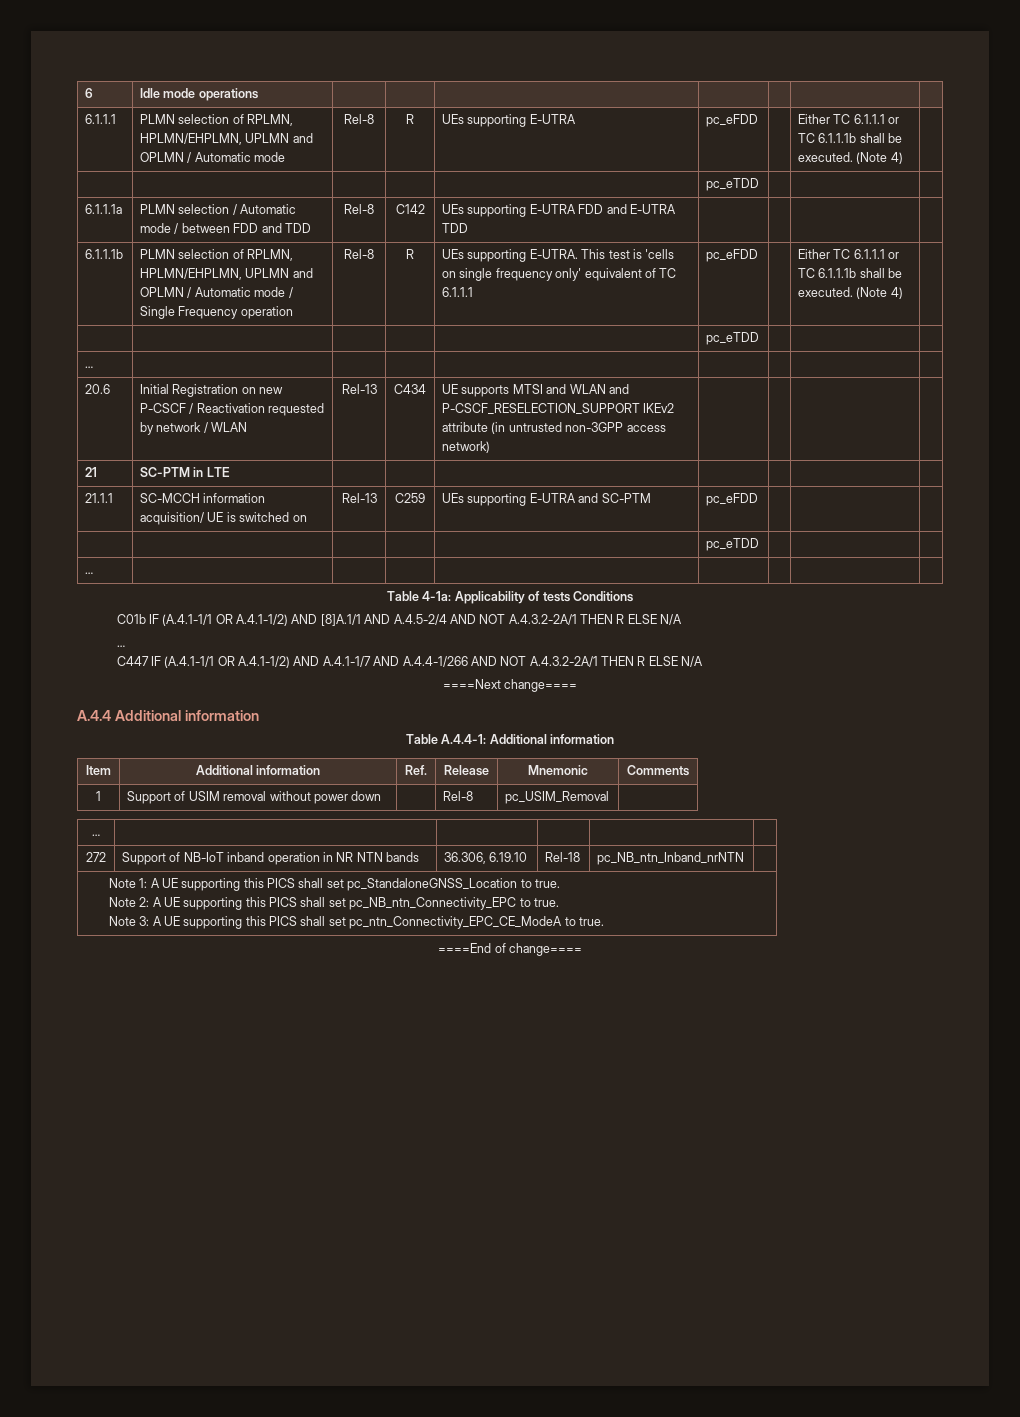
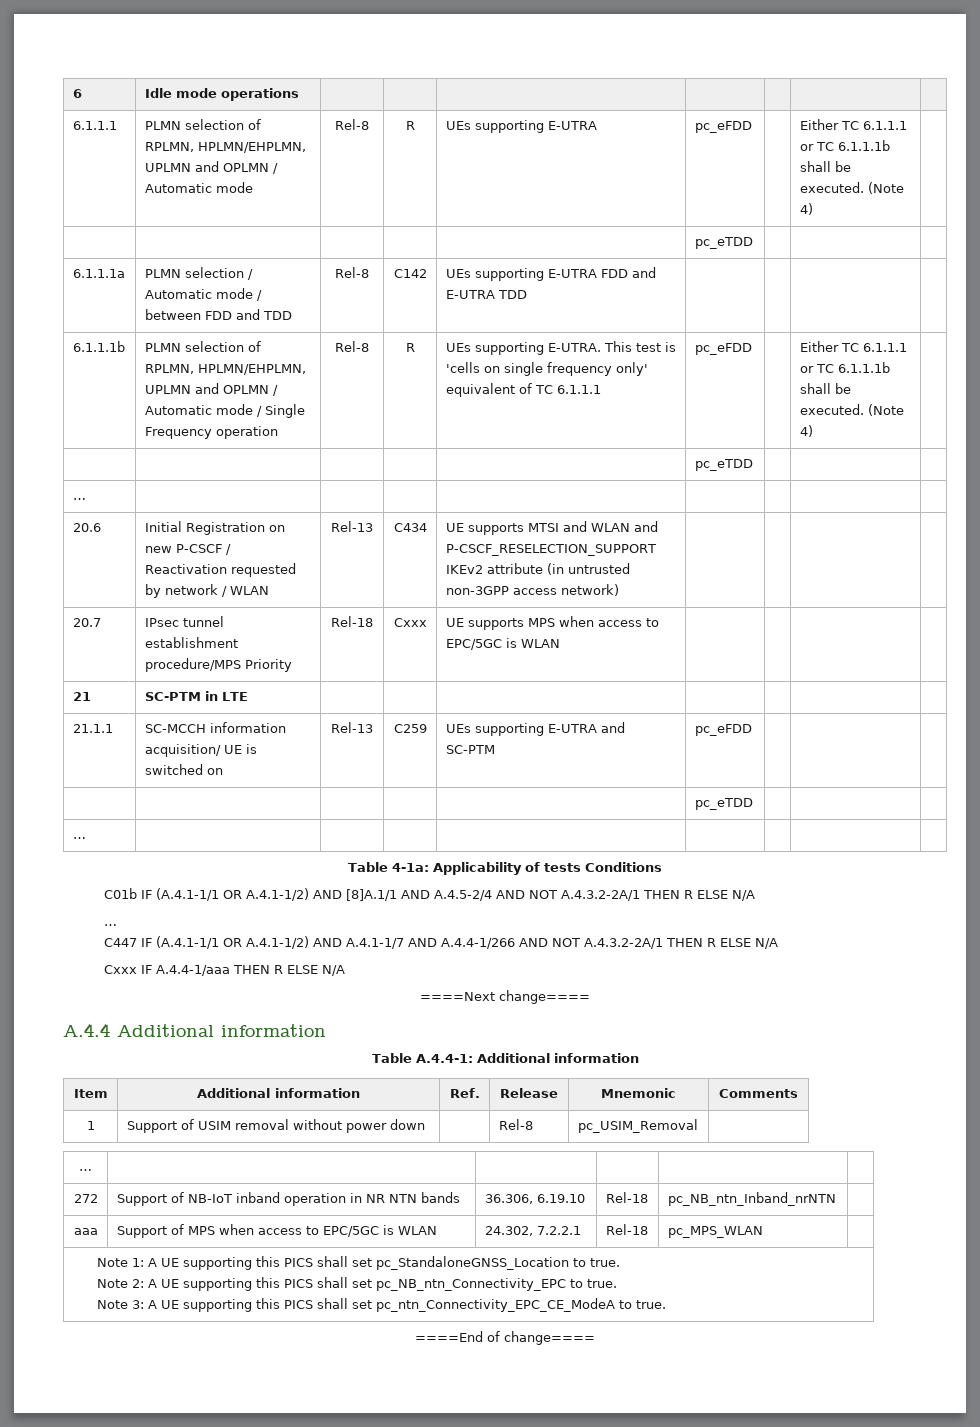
(491, 447) none -> [72,618,101,627] [144,616,224,627] [144,637,238,648] [144,658,292,672] [331,616,373,627] [393,618,427,627] [445,616,659,630] [445,638,560,650] // 20.7 | IPsec tunnel establishment procedure/MPS Priority | Rel-18 | Cxxx | UE supports MPS when access to EPC/5GC is WLAN | | | |
(704, 661) none -> [104,965,346,976] // Cxxx IF A.4.4-1/aaa THEN R ELSE N/A
(745, 858) none -> [73,1228,98,1235] [116,1224,437,1238] [484,1226,581,1236] [605,1224,648,1235] [667,1226,763,1238] // aaa | Support of MPS when access to EPC/5GC is WLAN | 24.302, 7.2.2.1 | Rel-18 | pc_MPS_WLAN |

